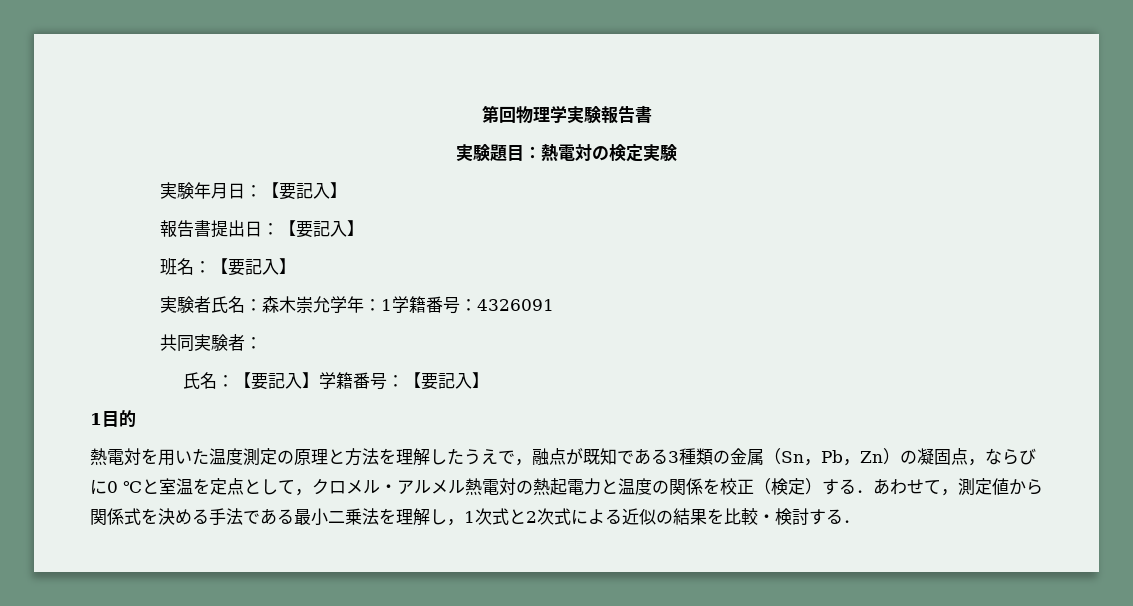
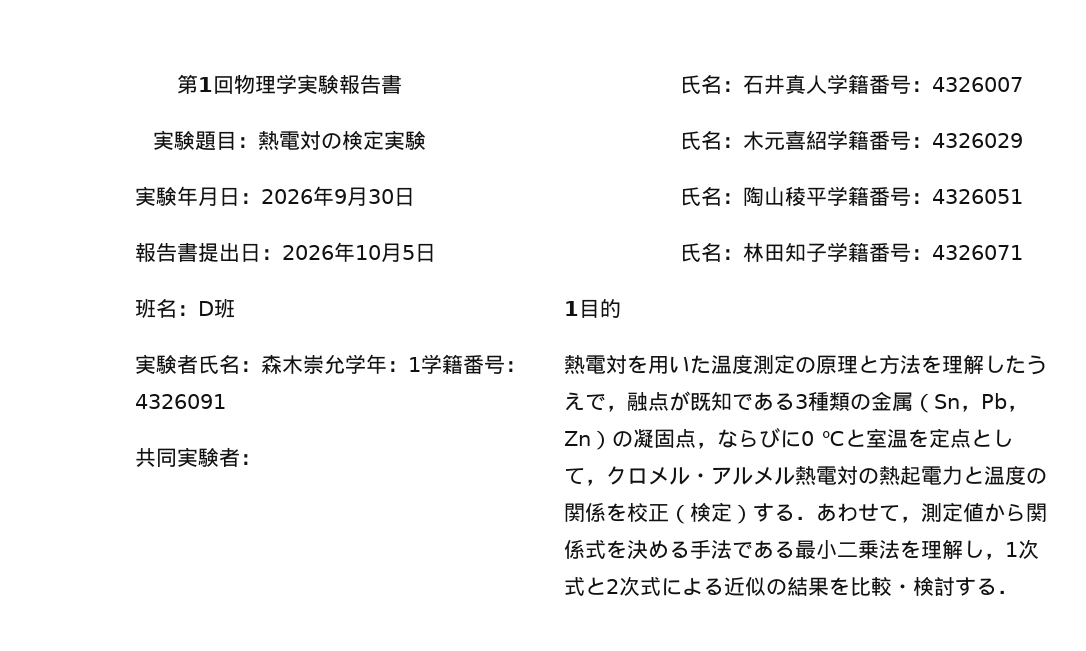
(499, 114) none -> [198,77,213,92] 1
[262,182,348,200] 【要記入】 -> [260,186,415,206] 2026年9月30日
[279,220,365,238] 【要記入】 -> [281,242,436,262] 2026年10月5日
[211,258,297,276] 【要記入】 -> [197,299,235,318] D班
[234,372,490,390] 【要記入】学籍番号：【要記入】 -> [742,74,1023,95] [679,130,1023,150] [679,186,1023,207] [679,242,1023,262] 石井真人学籍番号：4326007 // 氏名：木元喜紹学籍番号：4326029 // 氏名：陶山稜平学籍番号：4326051 // 氏名：林田知子学籍番号：4326071

